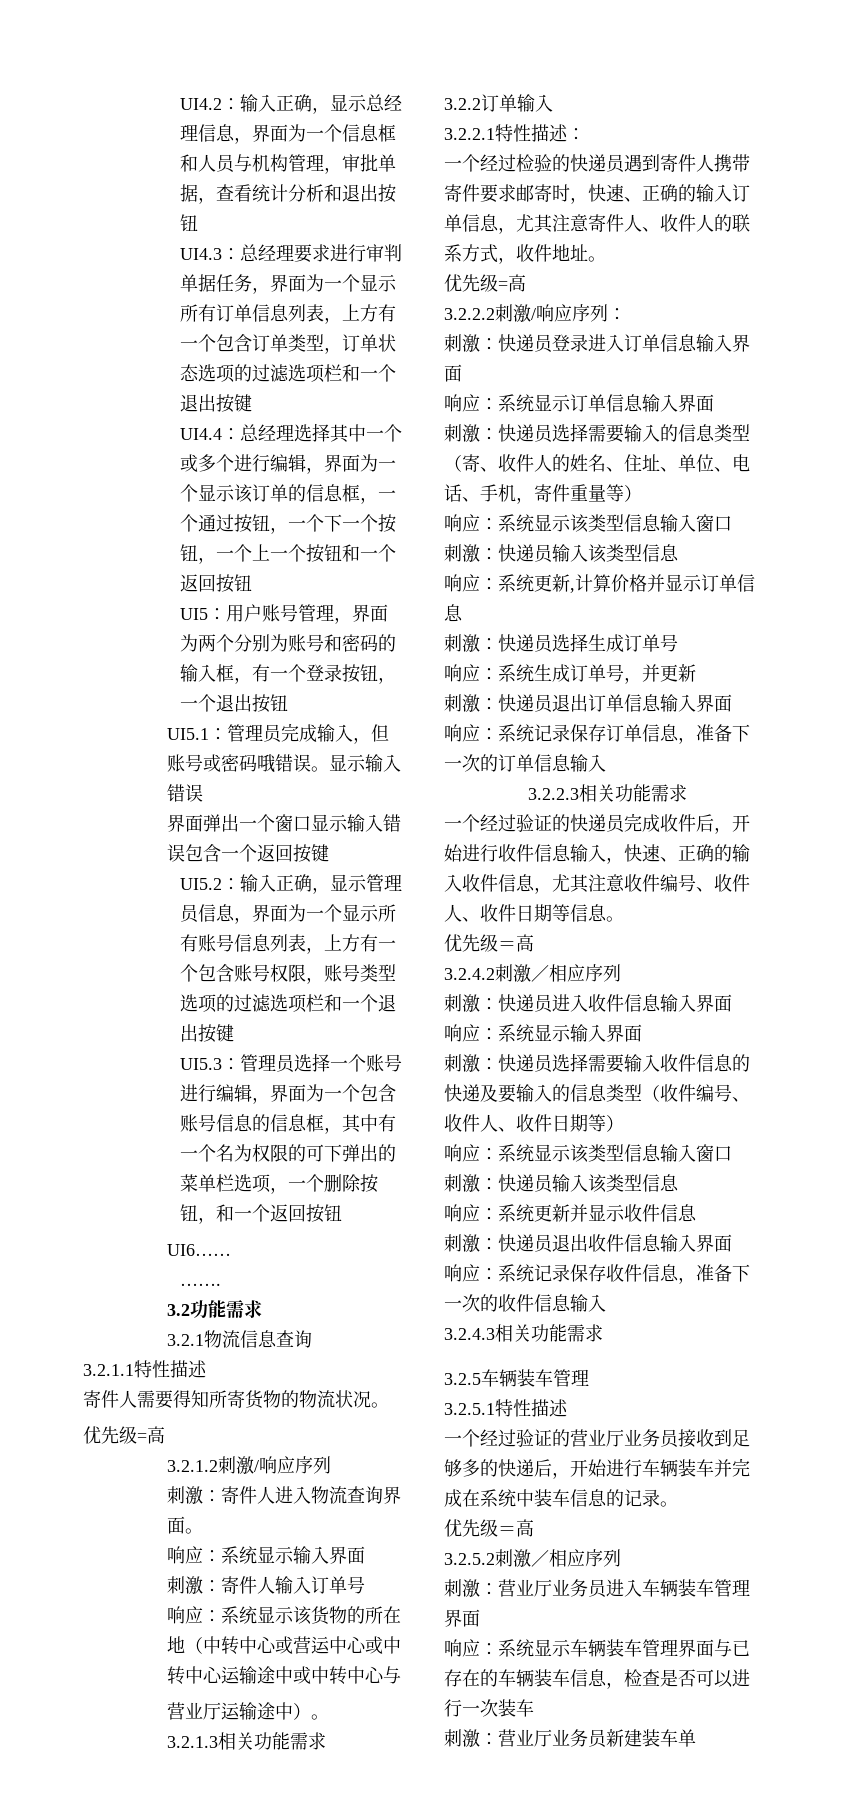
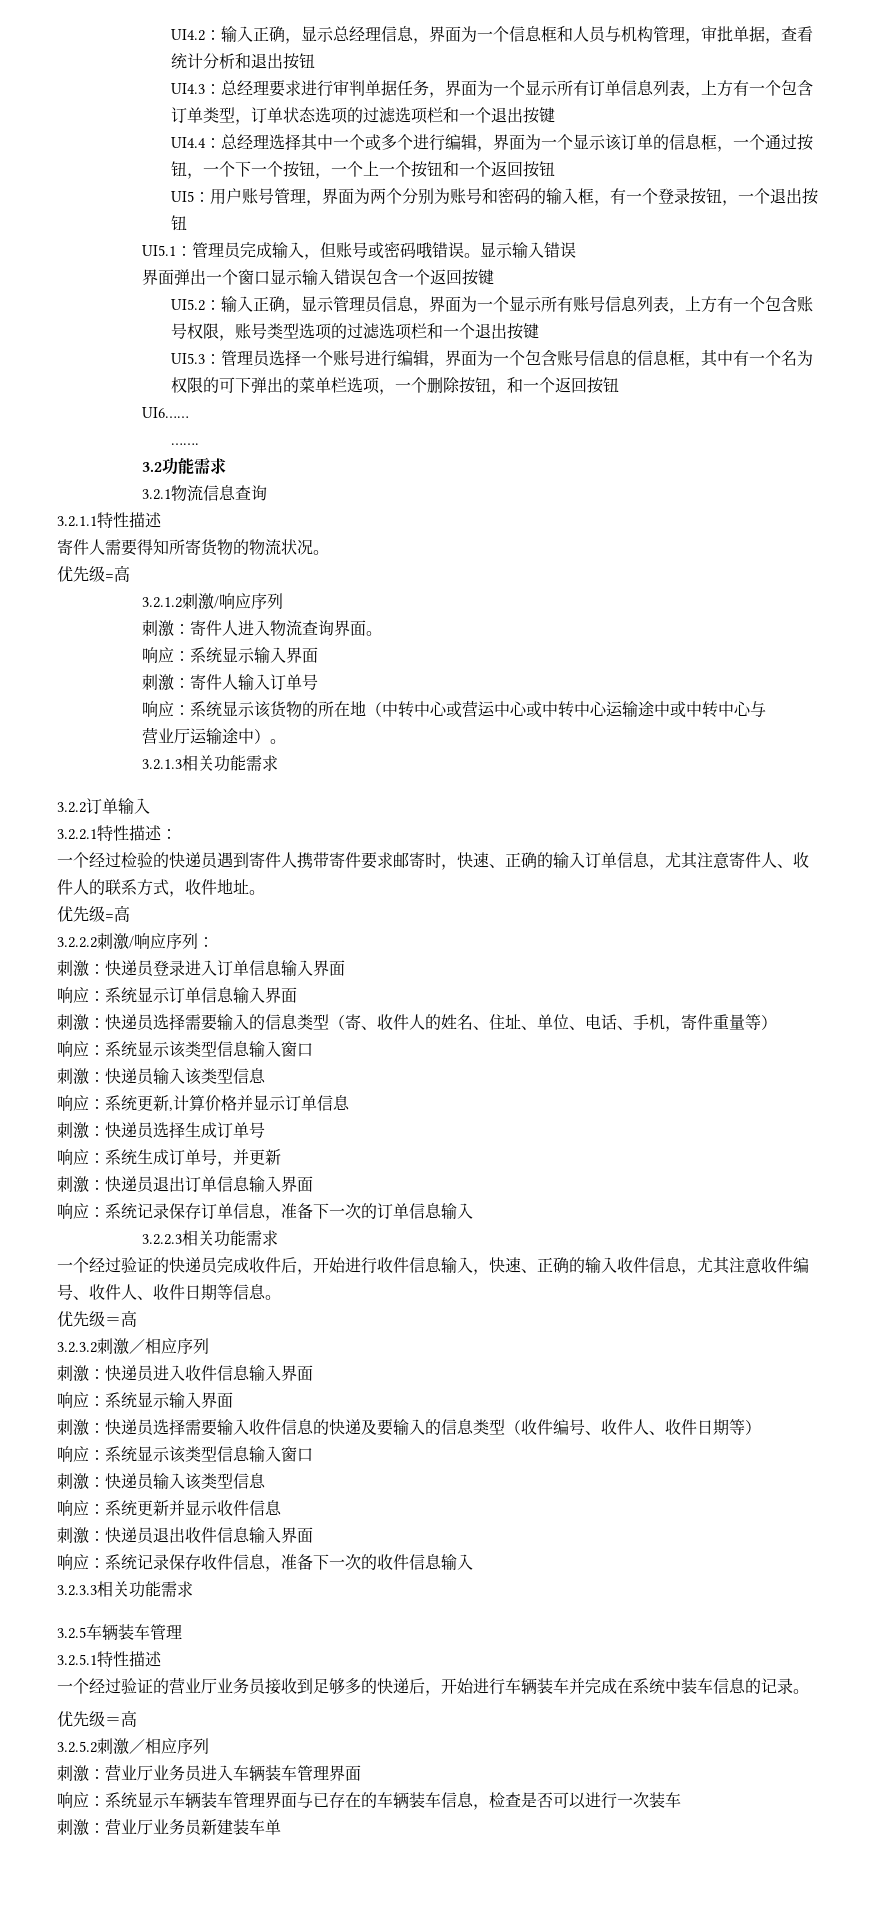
[444,968,495,980] 3.2.4.2 -> [57,1342,97,1353] 3.2.3.2
[444,1328,495,1340] 3.2.4.3 -> [57,1585,97,1596] 3.2.3.3

